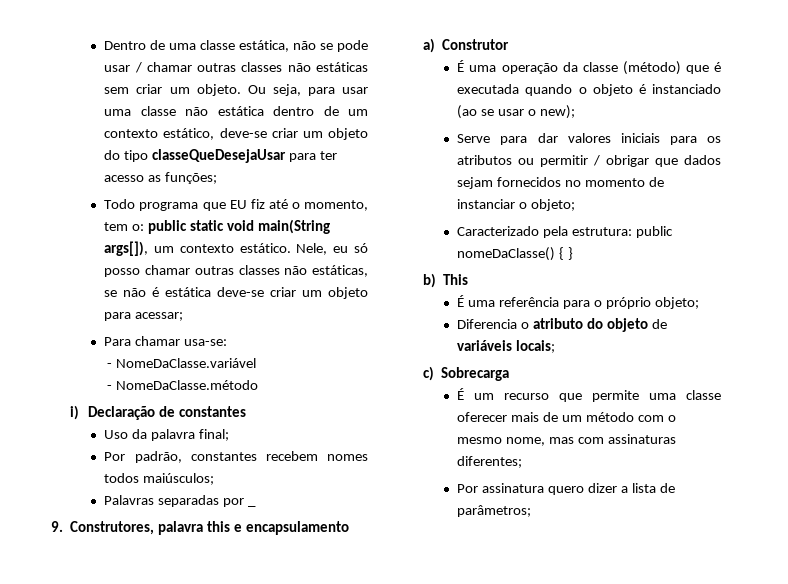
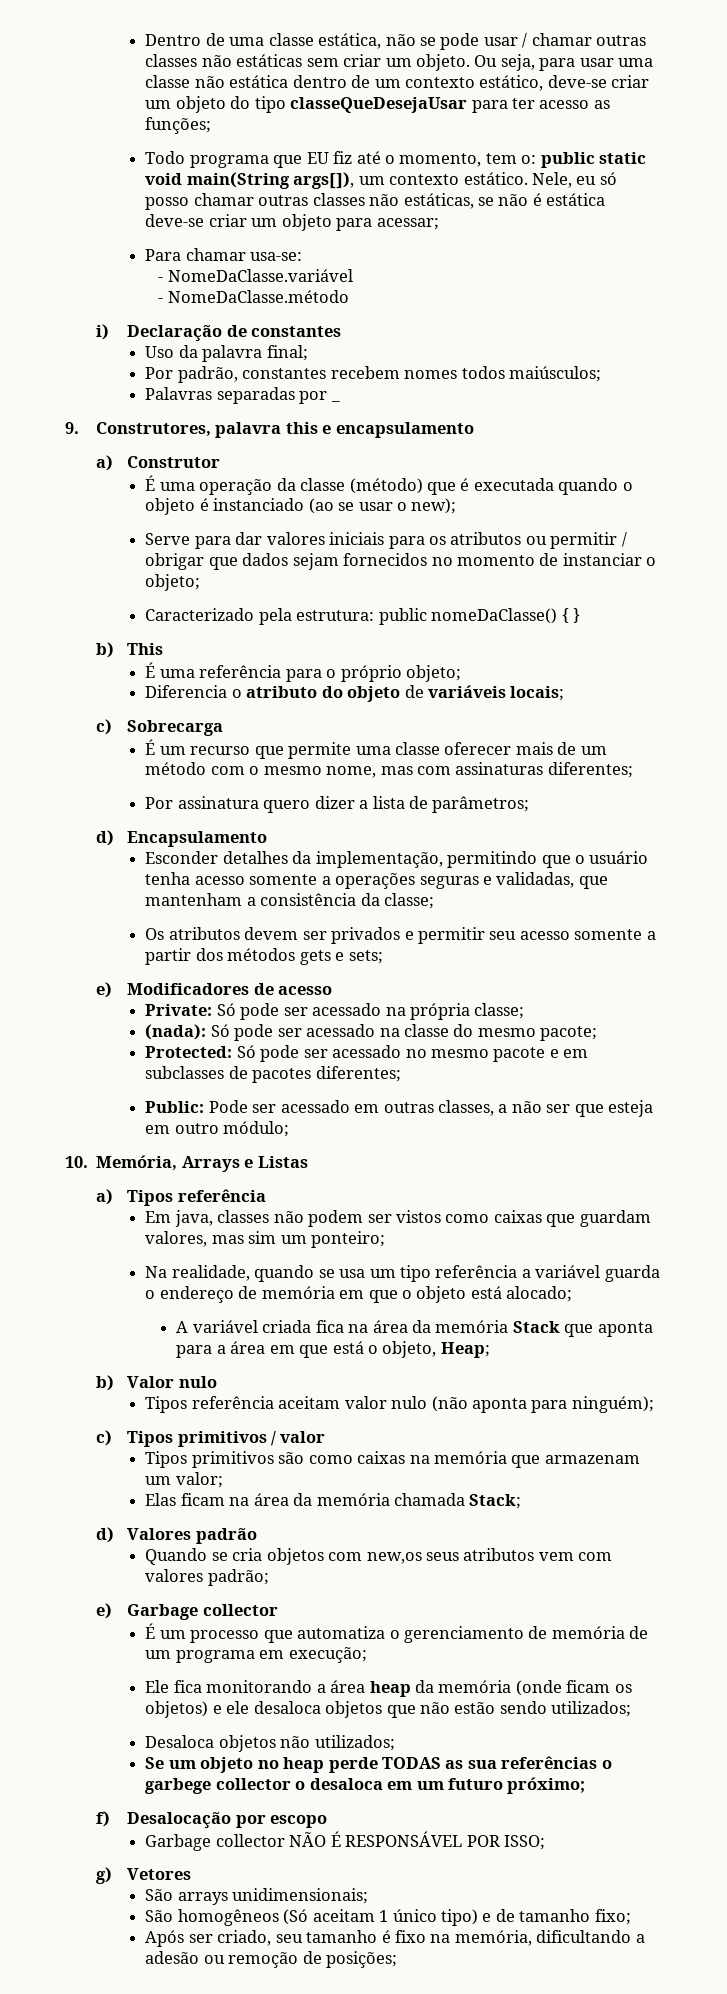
(532, 511) none -> [96,830,268,847] [145,851,649,868] [145,872,608,889] [145,893,435,909] [145,927,656,944] [145,948,383,965] [96,982,332,998] [145,1003,525,1020] [145,1024,598,1041] [145,1045,589,1062] [145,1066,401,1083] [145,1100,654,1117] [145,1121,290,1137] [65,1155,308,1172] [96,1189,266,1206] [145,1210,651,1227] [145,1231,386,1248] [145,1265,660,1282] [145,1286,573,1303] [176,1320,653,1337] [176,1341,490,1358] [96,1375,217,1391] [145,1396,654,1413] [96,1430,326,1447] [145,1451,640,1468] [145,1472,223,1488] [145,1493,522,1509] [96,1527,257,1544] [145,1548,613,1565] [145,1569,269,1586] [96,1603,278,1620] [145,1623,649,1643] [145,1647,367,1663] [145,1680,632,1697] [145,1701,632,1718] [145,1735,395,1752] [145,1756,612,1773] [145,1777,586,1794] [96,1811,327,1829] [145,1831,545,1851] [96,1867,192,1884] [145,1888,369,1905] [145,1909,631,1926] [145,1930,645,1947] [145,1951,398,1968] // d) Encapsulamento // Esconder detalhes da implementação, permitindo que o usuário tenha acesso somente a operações seguras e validadas, que mantenham a consistência da classe; // Os atributos devem ser privados e permitir seu acesso somente a partir dos métodos gets e sets; // e) Modificadores de acesso // Private: Só pode ser acessado na própria classe; // (nada): Só pode ser acessado na classe do mesmo pacote; // Protected: Só pode ser acessado no mesmo pacote e em subclasses de pacotes diferentes; // Public: Pode ser acessado em outras classes, a não ser que esteja em outro módulo; // 10. Memória, Arrays e Listas // a) Tipos referência // Em java, classes não podem ser vistos como caixas que guardam valores, mas sim um ponteiro; // Na realidade, quando se usa um tipo referência a variável guarda o endereço de memória em que o objeto está alocado; // A variável criada fica na área da memória Stack que aponta para a área em que está o objeto, Heap; // b) Valor nulo // Tipos referência aceitam valor nulo (não aponta para ninguém); // c) Tipos primitivos / valor // Tipos primitivos são como caixas na memória que armazenam um valor; // Elas ficam na área da memória chamada Stack; // d) Valores padrão // Quando se cria objetos com new,os seus atributos vem com valores padrão; // e) Garbage collector // É um processo que automatiza o gerenciamento de memória de um programa em execução; // Ele fica monitorando a área heap da memória (onde ficam os objetos) e ele desaloca objetos que não estão sendo utilizados; // Desaloca objetos não utilizados; // Se um objeto no heap perde TODAS as sua referências o garbege collector o desaloca em um futuro próximo; // f) Desalocação por escopo // Garbage collector NÃO É RESPONSÁVEL POR ISSO; // g) Vetores // São arrays unidimensionais; // São homogêneos (Só aceitam 1 único tipo) e de tamanho fixo; // Após ser criado, seu tamanho é fixo na memória, dificultando a adesão ou remoção de posições;

